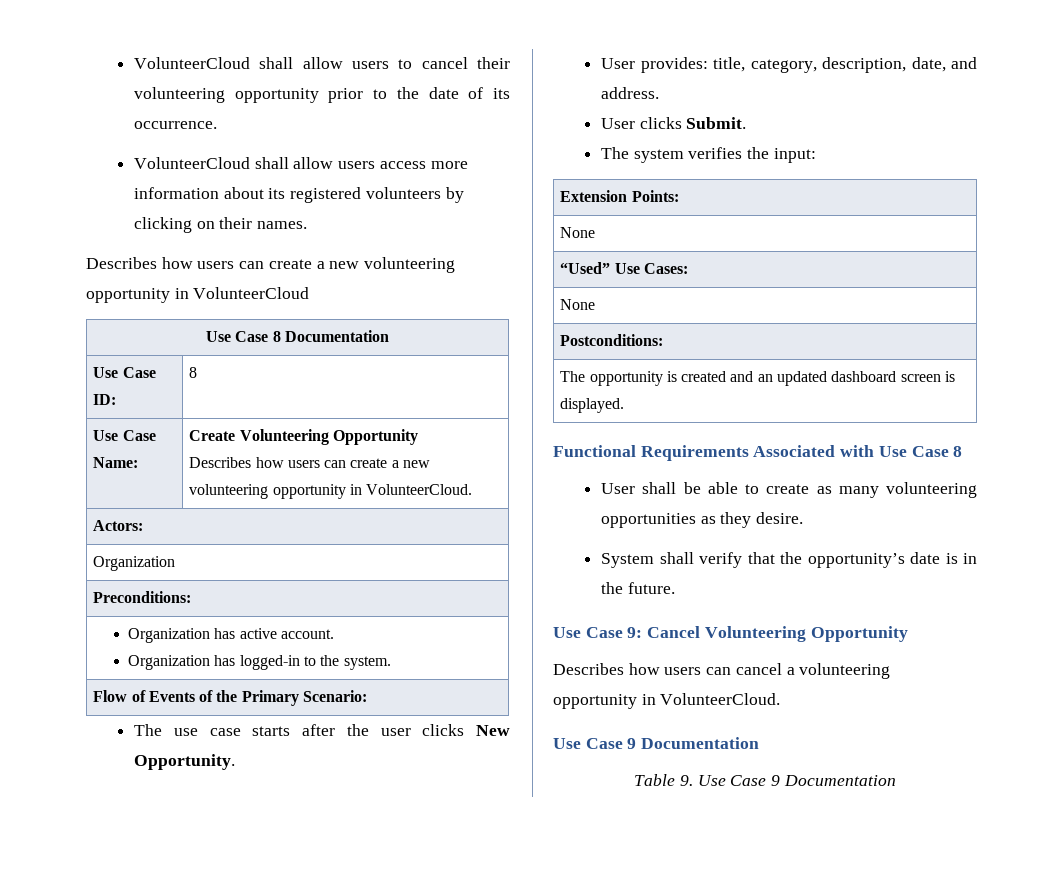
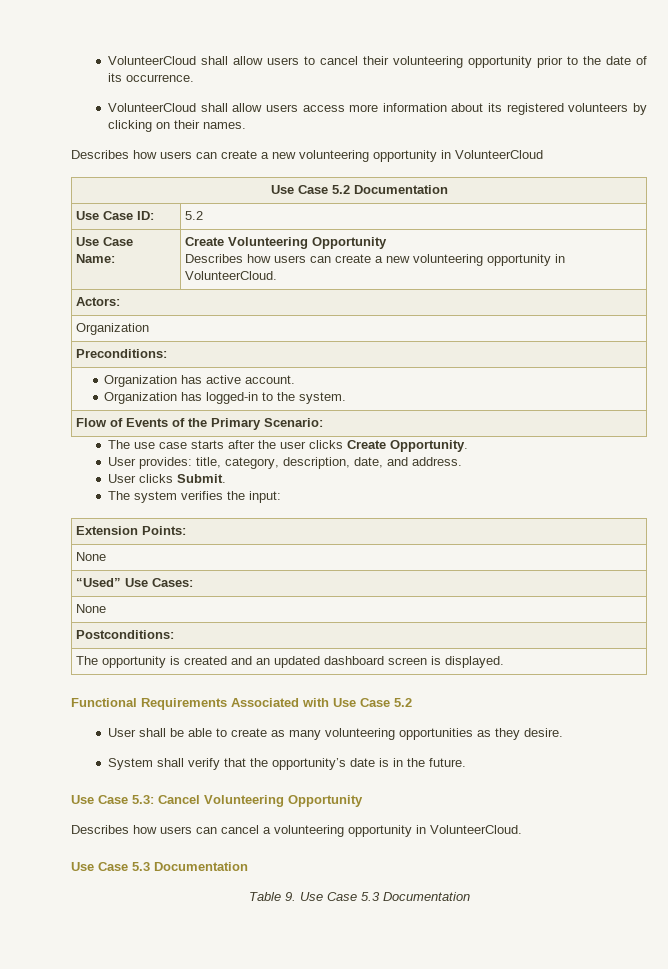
[272,331,281,342] 8 -> [331,185,350,194] 5.2
[189,367,198,378] 8 -> [185,211,204,220] 5.2
[476,725,511,736] New -> [347,440,387,449] Create
[953,446,963,457] 8 -> [394,698,412,707] 5.2
[627,627,643,638] 9: -> [132,795,154,804] 5.3:
[627,738,637,749] 9 -> [132,862,150,871] 5.3
[771,775,781,786] 9 -> [360,892,380,901] 5.3

